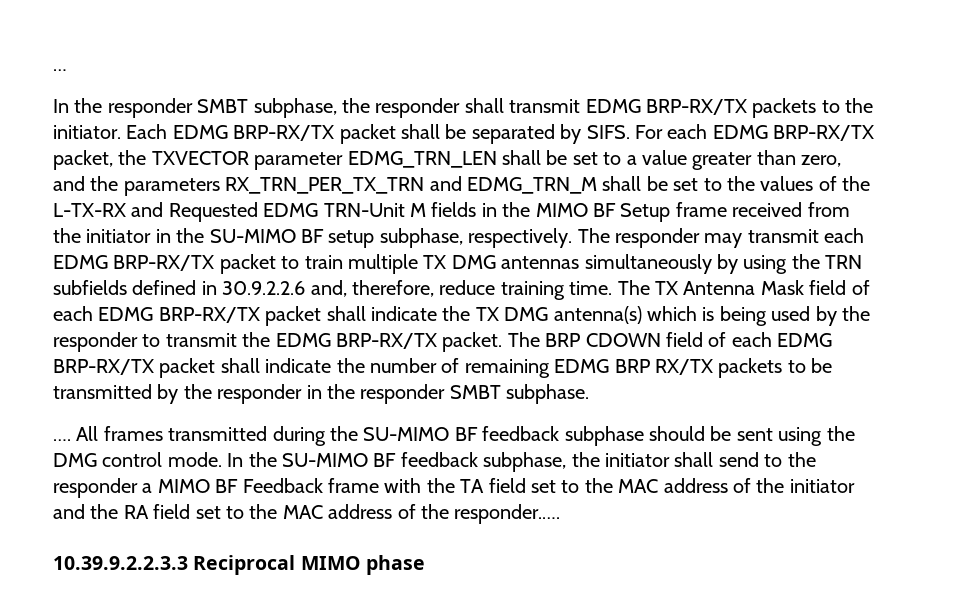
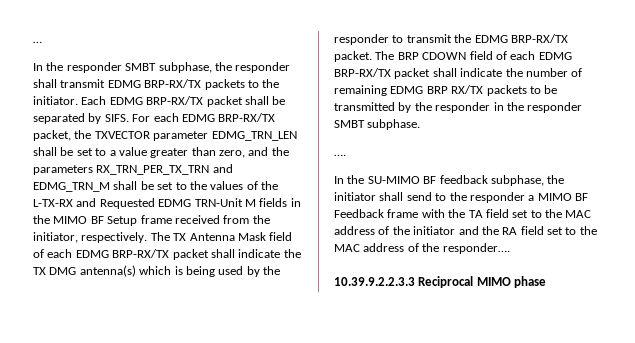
[86,228,865,248] [53,254,863,274] [53,280,613,300] initiator in the SU-MIMO BF setup subphase, respectively. The responder may transmit each EDMG BRP-RX/TX packet to train multiple TX DMG antennas simultaneously by using the TRN subfields defined in 30.9.2.2.6 and, therefore, reduce training time. -> [33,232,148,243] initiator, respectively.
[76,426,855,446] [53,452,222,467] All frames transmitted during the SU-MIMO BF feedback subphase should be sent using the DMG control mode. -> (346, 155) //
[454,504,561,524] responder.…. -> [442,243,510,254] responder….

